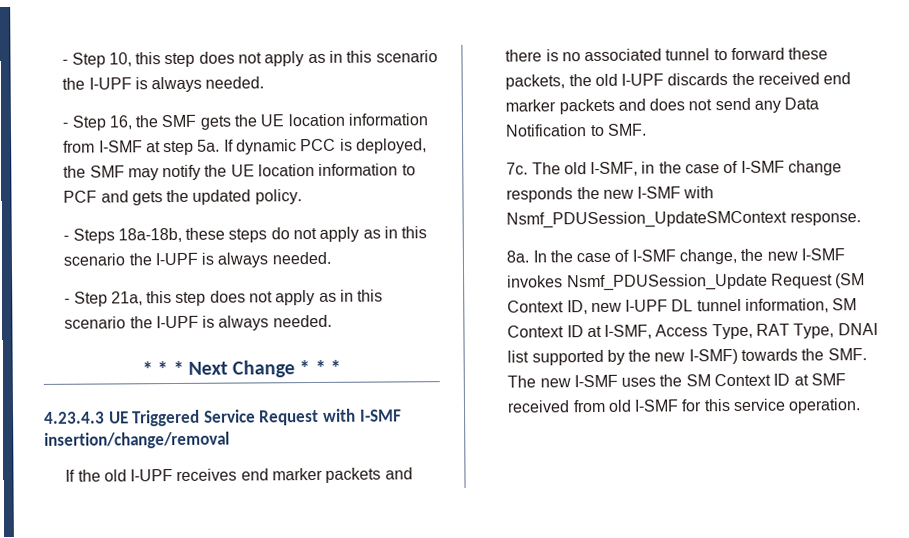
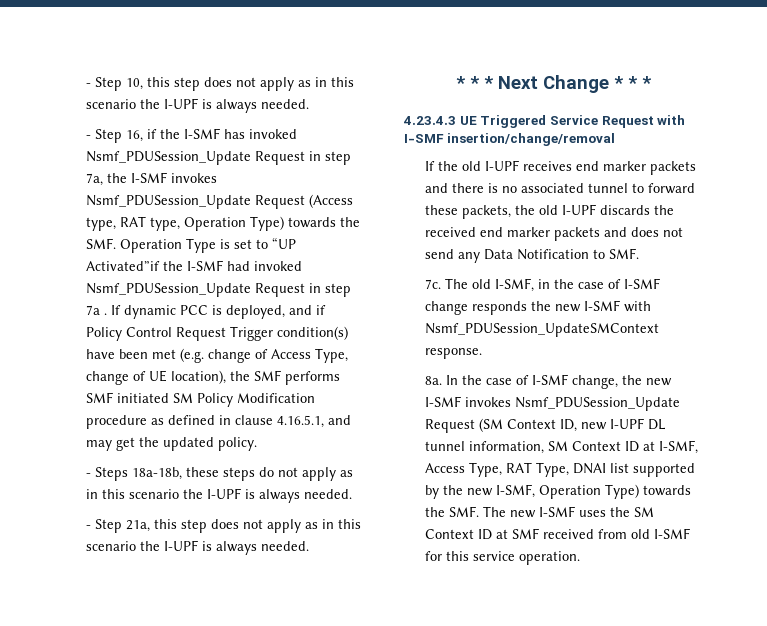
[135,113,429,130] [63,139,221,156] the SMF gets the UE location information from I-SMF at step 5a. -> [147,128,298,139] [86,151,352,165] [86,172,218,186] [86,194,354,209] [86,216,361,231] [86,237,297,253] [86,260,303,271] [86,283,352,297] [86,305,108,315] if the I-SMF has invoked Nsmf_PDUSession_Update Request in step 7a, the I-SMF invokes Nsmf_PDUSession_Update Request (Access type, RAT type, Operation Type) towards the SMF. Operation Type is set to “UP Activated”if the I-SMF had invoked Nsmf_PDUSession_Update Request in step 7a .
[63,163,416,181] [63,190,163,206] the SMF may notify the UE location information to PCF and gets -> [289,305,327,315] [86,326,349,341] [86,348,349,363] [86,370,341,385] [86,392,316,407] [86,415,352,429] [86,437,136,451] and if Policy Control Request Trigger condition(s) have been met (e.g. change of Access Type, change of UE location), the SMF performs SMF initiated SM Policy Modification procedure as defined in clause 4.16.5.1, and may get
[688,348,738,365] I-SMF) -> [496,484,640,499] I-SMF, Operation Type)

